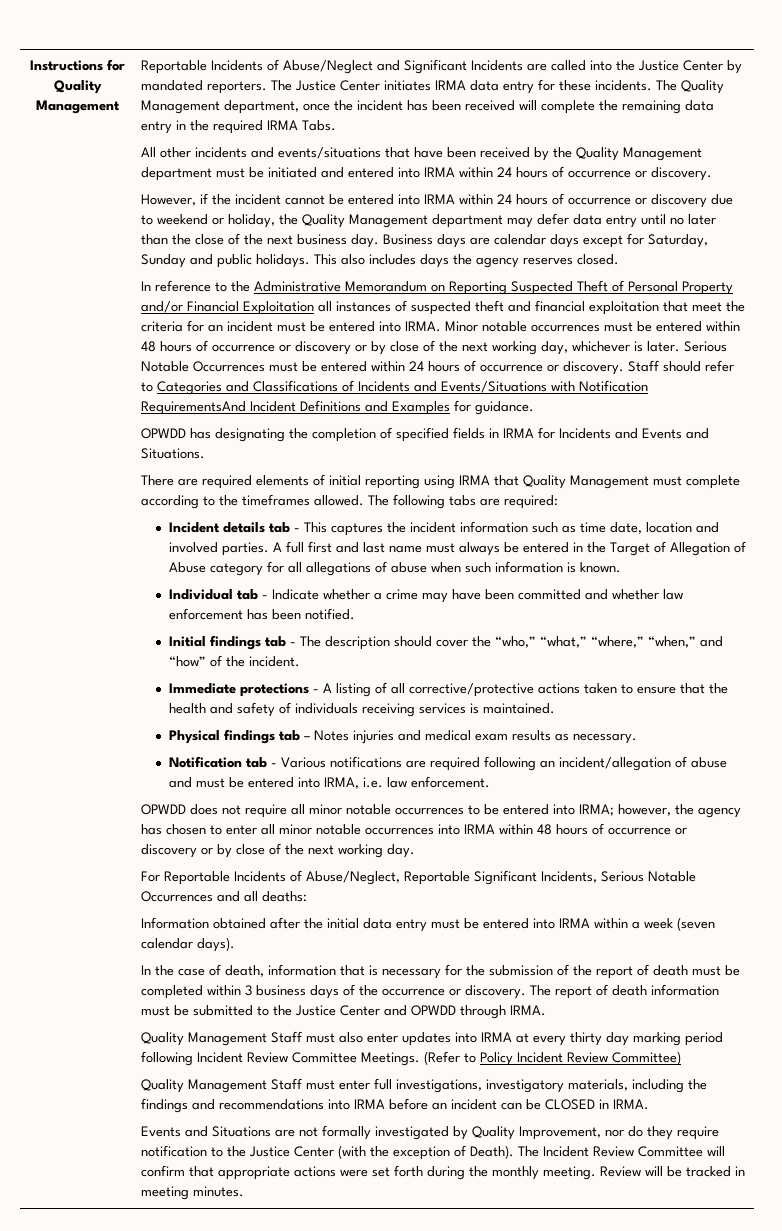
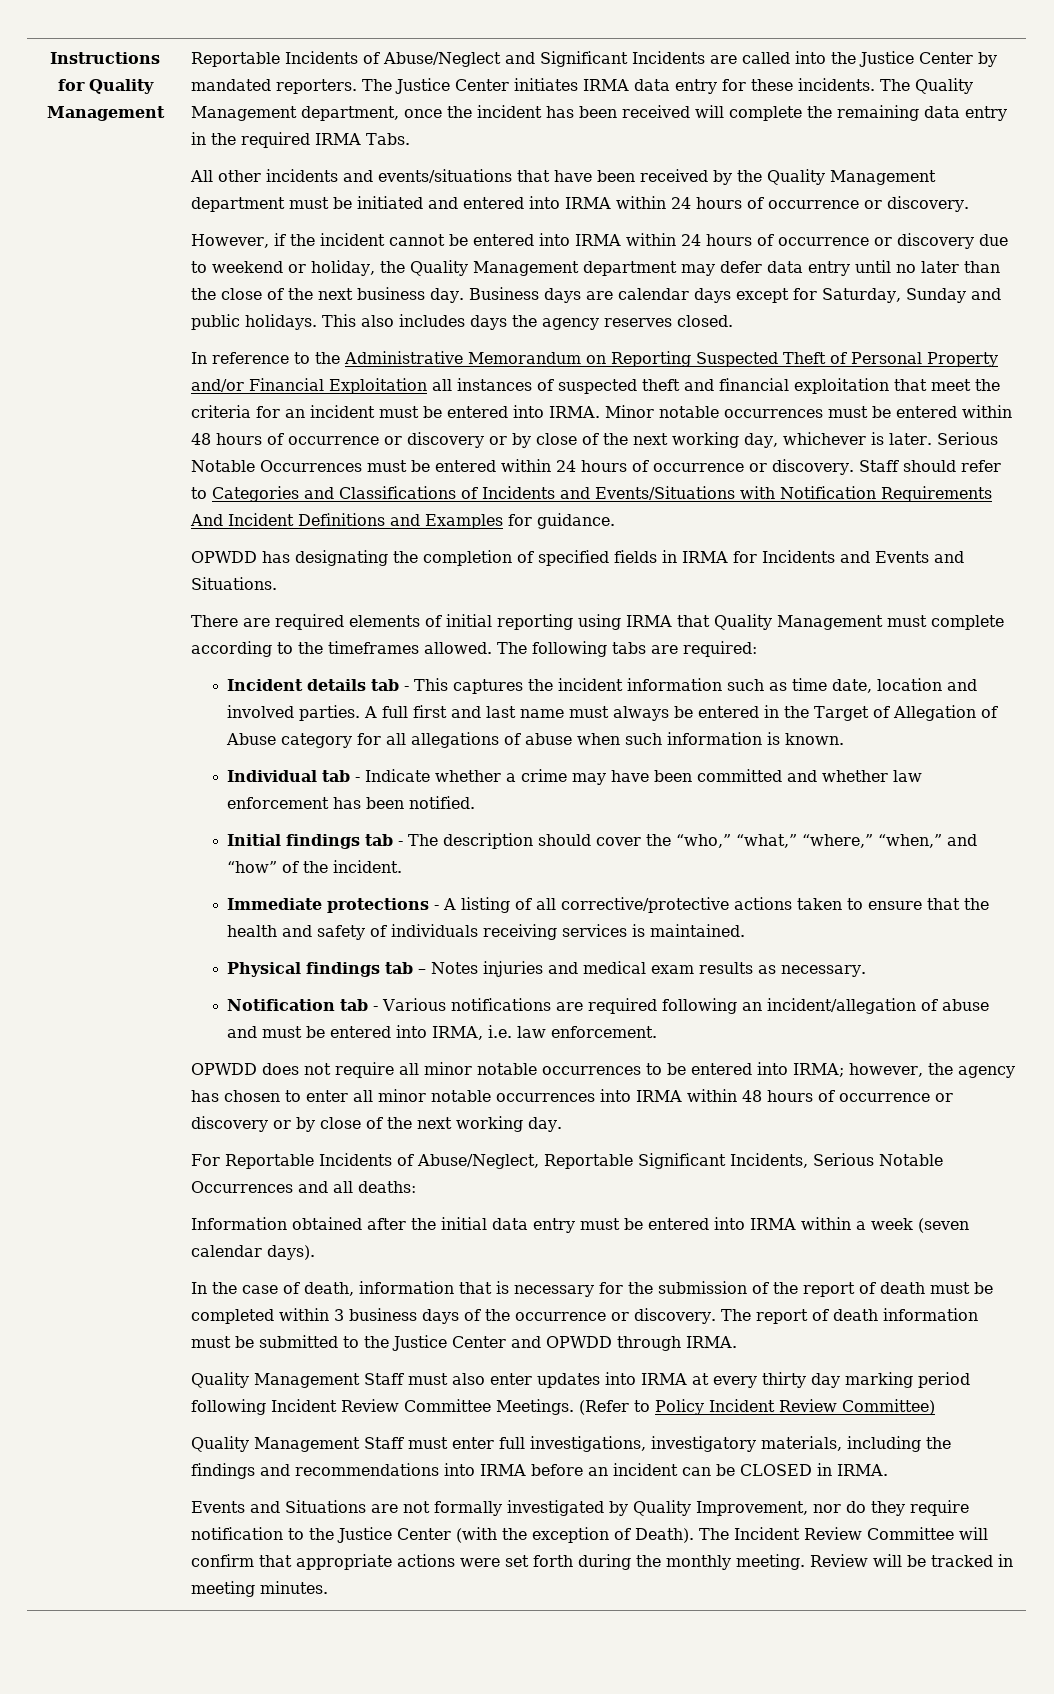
[141,401,247,415] RequirementsAnd -> [880,486,992,502] [189,514,223,526] Requirements And

